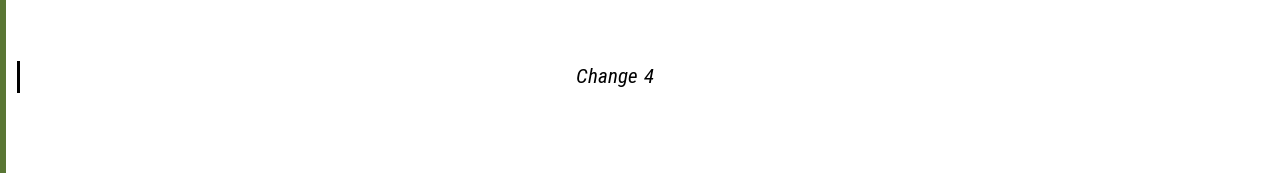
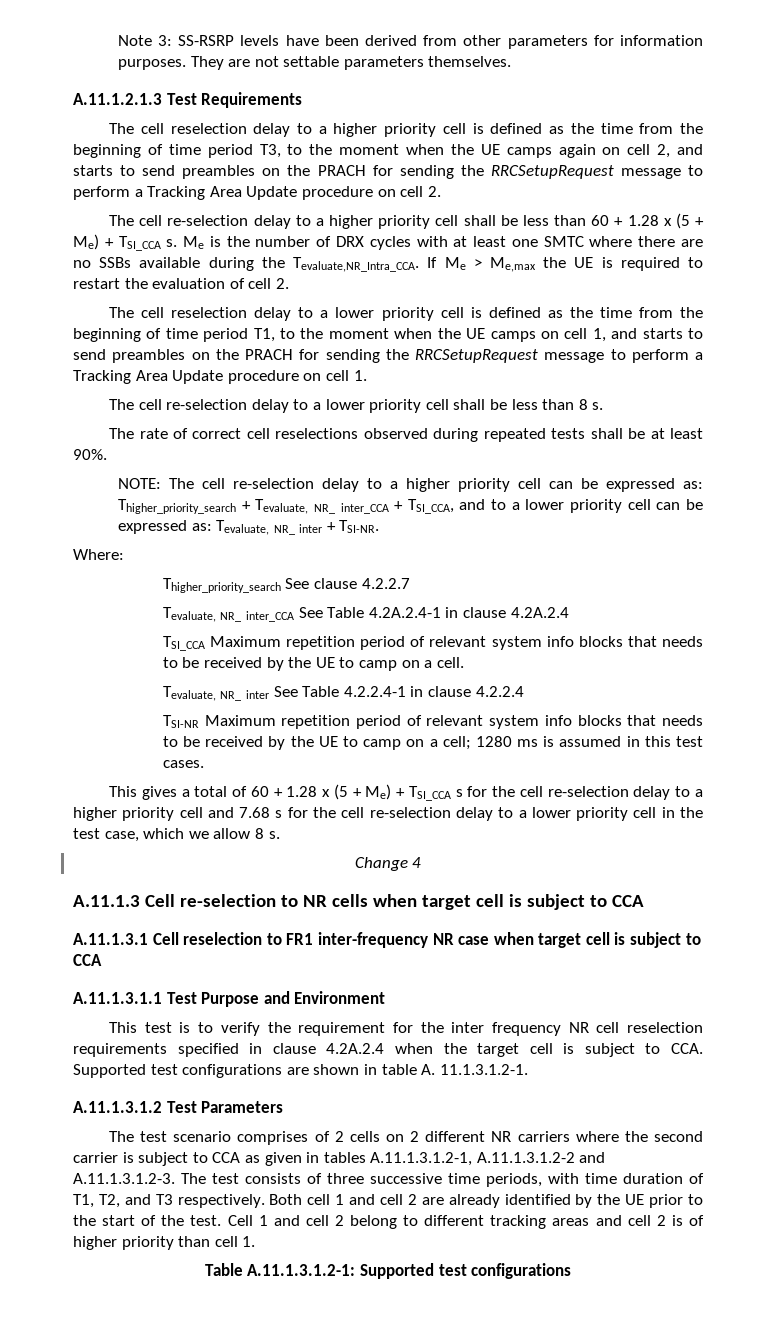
[576,68,654,87] Change 4 -> [117,35,704,49] [117,56,512,70] [73,92,303,108] [109,123,703,137] [73,144,703,158] [73,165,703,179] [73,186,441,200] [109,213,705,229] [73,234,703,251] [73,257,703,272] [73,278,289,289] [109,307,704,321] [73,328,703,342] [73,349,703,363] [73,370,367,384] [109,399,604,413] [109,428,703,442] [73,449,107,460] [117,478,703,492] [117,499,703,514] [117,520,380,535] [73,549,124,560] [162,578,410,593] [162,607,569,622] [162,636,703,651] [162,657,464,671] [162,686,524,701] [162,715,703,729] [162,736,703,750] [162,760,204,768] [109,784,704,801] [73,807,703,821] [73,828,280,842] [354,857,422,871] [73,894,644,910] [73,932,701,948] [73,954,102,966] [73,991,386,1007] [109,1022,703,1036] [73,1043,703,1057] [73,1064,528,1078] [73,1101,284,1113] [109,1131,703,1145] [73,1152,606,1166] [73,1173,704,1187] [73,1194,704,1208] [73,1215,704,1229] [73,1236,256,1250] [204,1263,572,1279] Note 3: SS-RSRP levels have been derived from other parameters for information purposes. They are not settable parameters themselves. // A.11.1.2.1.3 Test Requirements // The cell reselection delay to a higher priority cell is defined as the time from the beginning of time period T3, to the moment when the UE camps again on cell 2, and starts to send preambles on the PRACH for sending the RRCSetupRequest message to perform a Tracking Area Update procedure on cell 2. // The cell re-selection delay to a higher priority cell shall be less than 60 + 1.28 x (5 + Me) + TSI_CCA s. Me is the number of DRX cycles with at least one SMTC where there are no SSBs available during the Tevaluate,NR_Intra_CCA. If Me > Me,max the UE is required to restart the evaluation of cell 2. // The cell reselection delay to a lower priority cell is defined as the time from the beginning of time period T1, to the moment when the UE camps on cell 1, and starts to send preambles on the PRACH for sending the RRCSetupRequest message to perform a Tracking Area Update procedure on cell 1. // The cell re-selection delay to a lower priority cell shall be less than 8 s. // The rate of correct cell reselections observed during repeated tests shall be at least 90%. // NOTE: The cell re-selection delay to a higher priority cell can be expressed as: Thigher_priority_search + Tevaluate, NR_ inter_CCA + TSI_CCA, and to a lower priority cell can be expressed as: Tevaluate, NR_ inter + TSI-NR. // Where: // Thigher_priority_search See clause 4.2.2.7 // Tevaluate, NR_ inter_CCA See Table 4.2A.2.4-1 in clause 4.2A.2.4 // TSI_CCA Maximum repetition period of relevant system info blocks that needs to be received by the UE to camp on a cell. // Tevaluate, NR_ inter See Table 4.2.2.4-1 in clause 4.2.2.4 // TSI-NR Maximum repetition period of relevant system info blocks that needs to be received by the UE to camp on a cell; 1280 ms is assumed in this test cases. // This gives a total of 60 + 1.28 x (5 + Me) + TSI_CCA s for the cell re-selection delay to a higher priority cell and 7.68 s for the cell re-selection delay to a lower priority cell in the test case, which we allow 8 s. // Change 4 // A.11.1.3 Cell re-selection to NR cells when target cell is subject to CCA // A.11.1.3.1 Cell reselection to FR1 inter-frequency NR case when target cell is subject to CCA // A.11.1.3.1.1 Test Purpose and Environment // This test is to verify the requirement for the inter frequency NR cell reselection requirements specified in clause 4.2A.2.4 when the target cell is subject to CCA. Supported test configurations are shown in table A. 11.1.3.1.2-1. // A.11.1.3.1.2 Test Parameters // The test scenario comprises of 2 cells on 2 different NR carriers where the second carrier is subject to CCA as given in tables A.11.1.3.1.2-1, A.11.1.3.1.2-2 and A.11.1.3.1.2-3. The test consists of three successive time periods, with time duration of T1, T2, and T3 respectively. Both cell 1 and cell 2 are already identified by the UE prior to the start of the test. Cell 1 and cell 2 belong to different tracking areas and cell 2 is of higher priority than cell 1. // Table A.11.1.3.1.2-1: Supported test configurations

